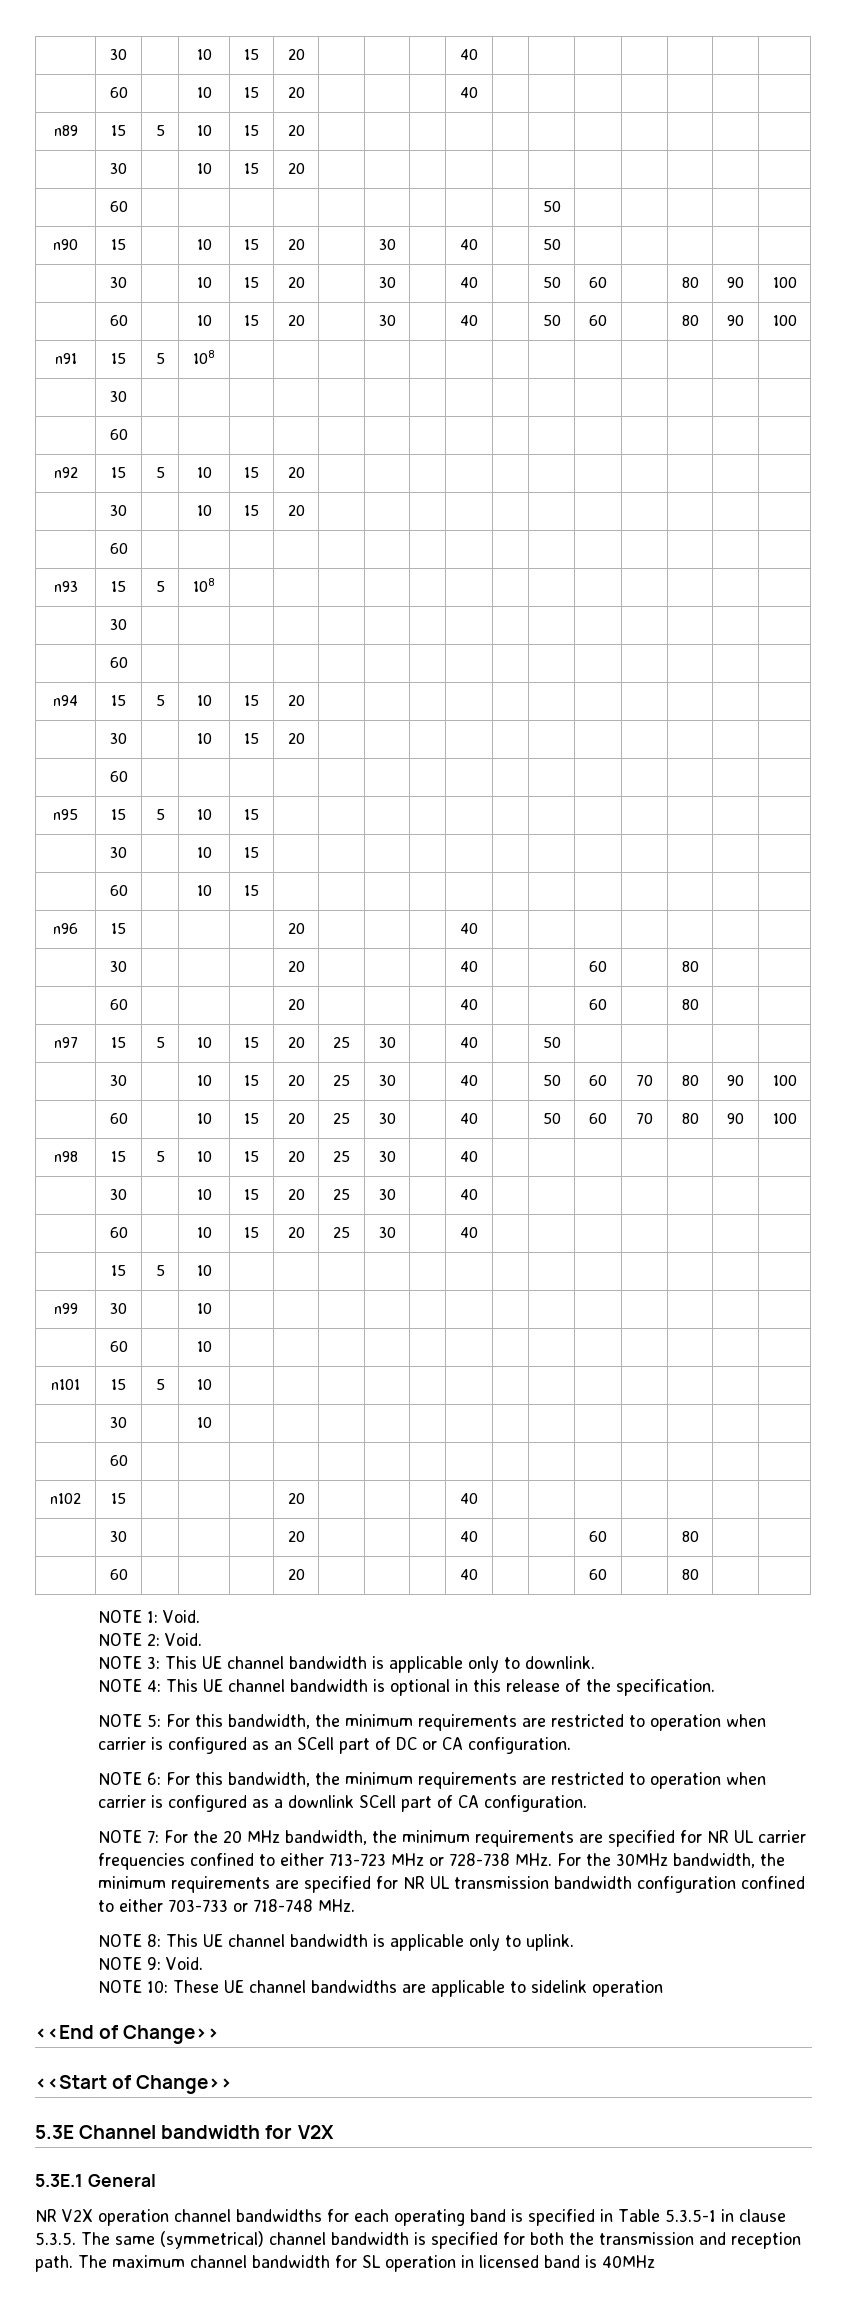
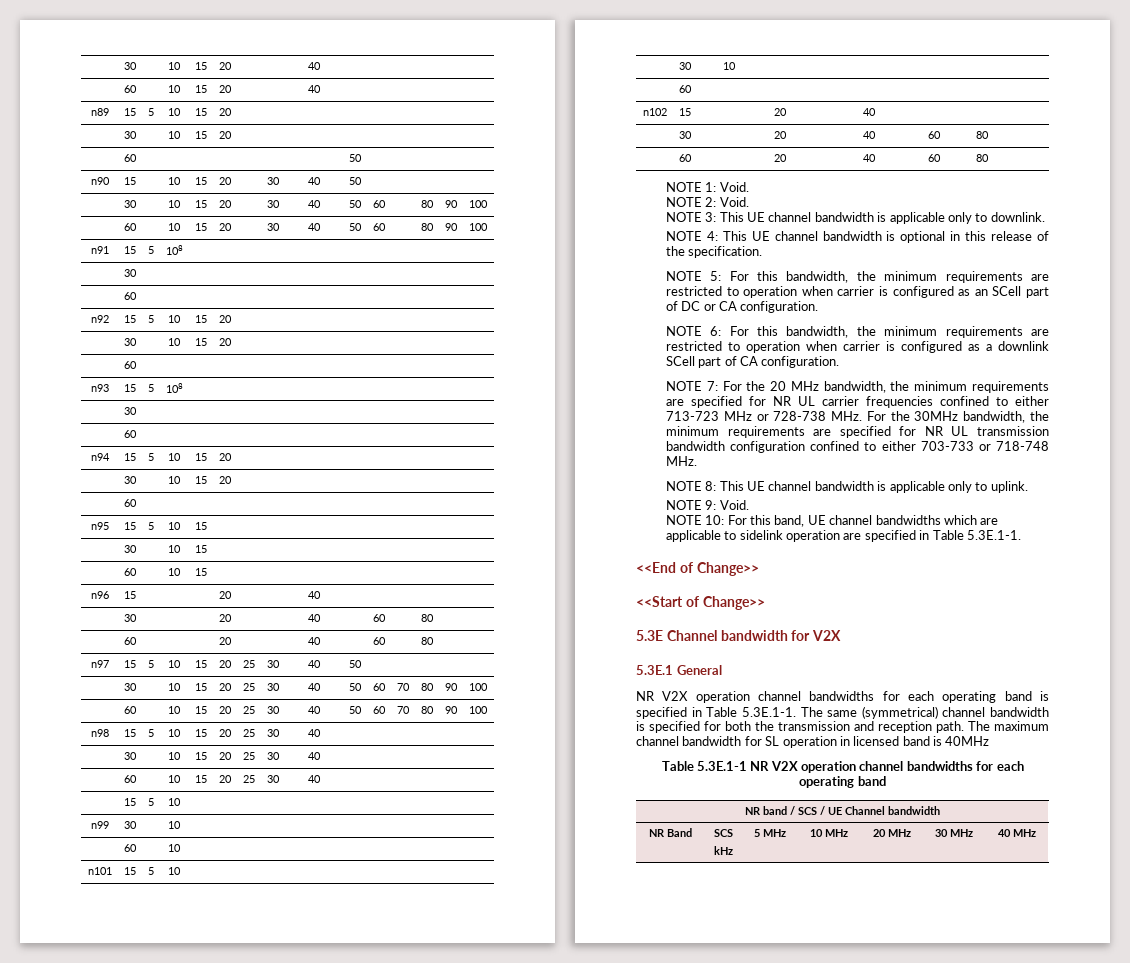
[173,1980,220,1993] These -> [727,515,805,527] For this band,
(398, 1986) none -> [943,515,977,525] which
(664, 1988) none -> [843,530,1021,542] are specified in Table 5.3E.1-1.
[664,2209,786,2222] [35,2232,76,2245] 5.3.5-1 in clause 5.3.5. -> [741,707,796,717] 5.3E.1-1.
(655, 2261) none -> [661,761,1024,773] [799,776,886,788] [745,806,940,815] [649,828,692,837] [714,829,733,837] [714,846,733,855] [754,829,786,837] [810,829,848,837] [872,829,911,837] [935,829,973,837] [998,829,1036,837] // Table 5.3E.1-1 NR V2X operation channel bandwidths for each operating band // NR band / SCS / UE Channel bandwidth // NR Band | SCS // kHz | 5 MHz | 10 MHz | 20 MHz | 30 MHz | 40 MHz

